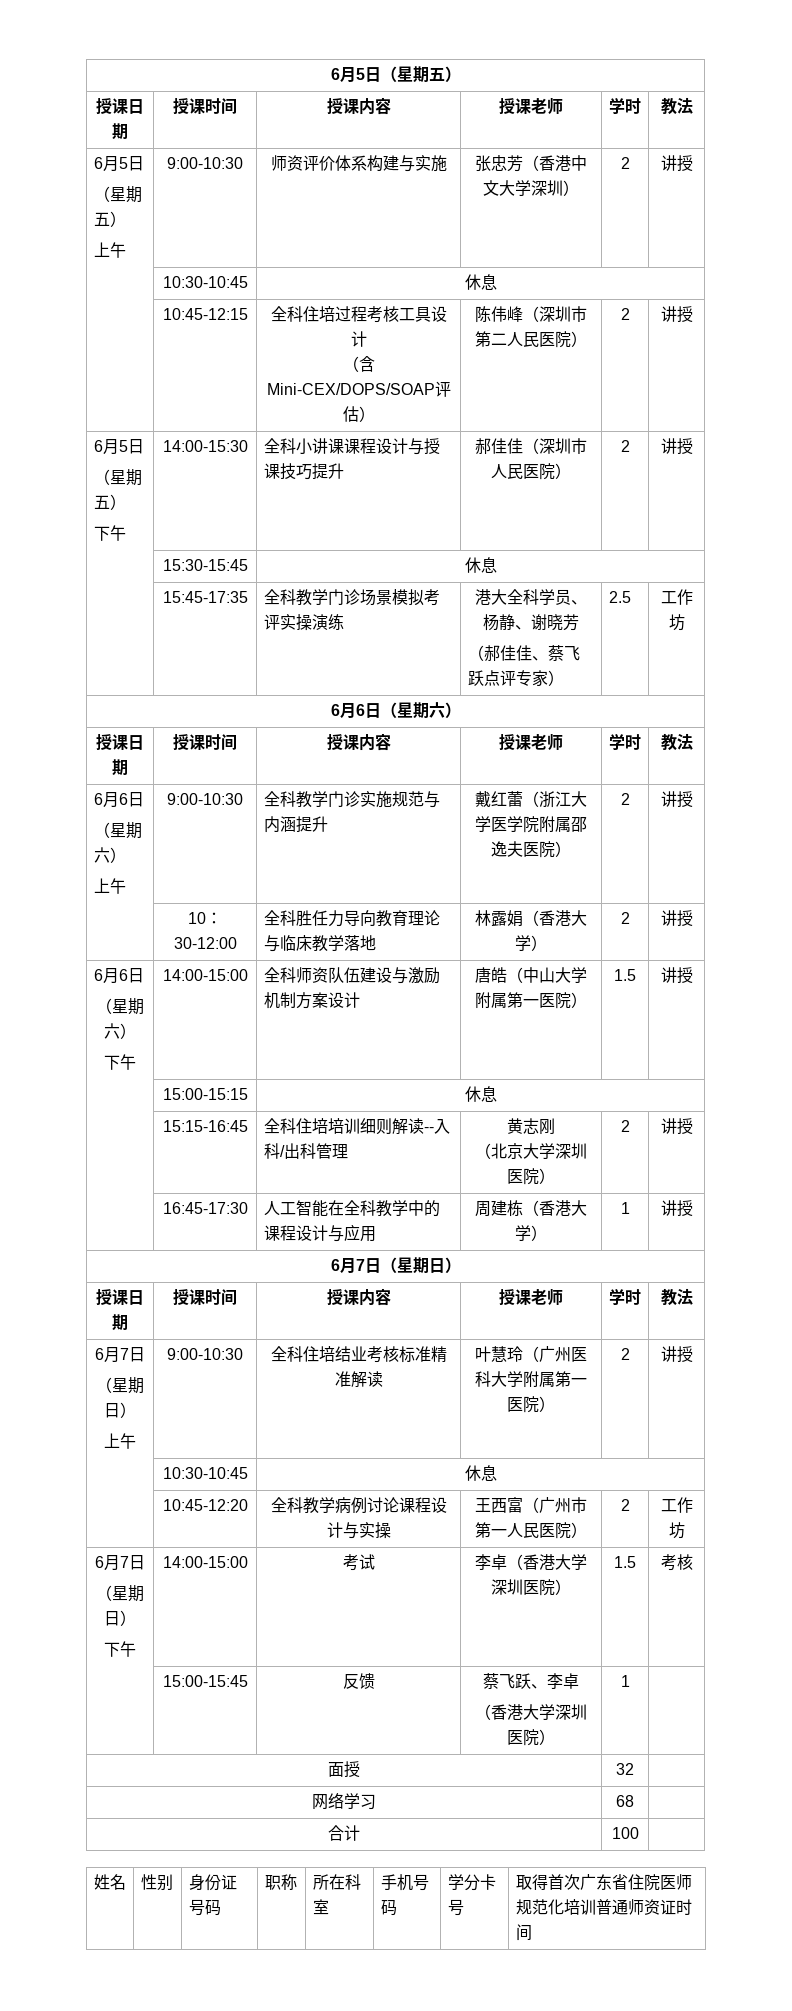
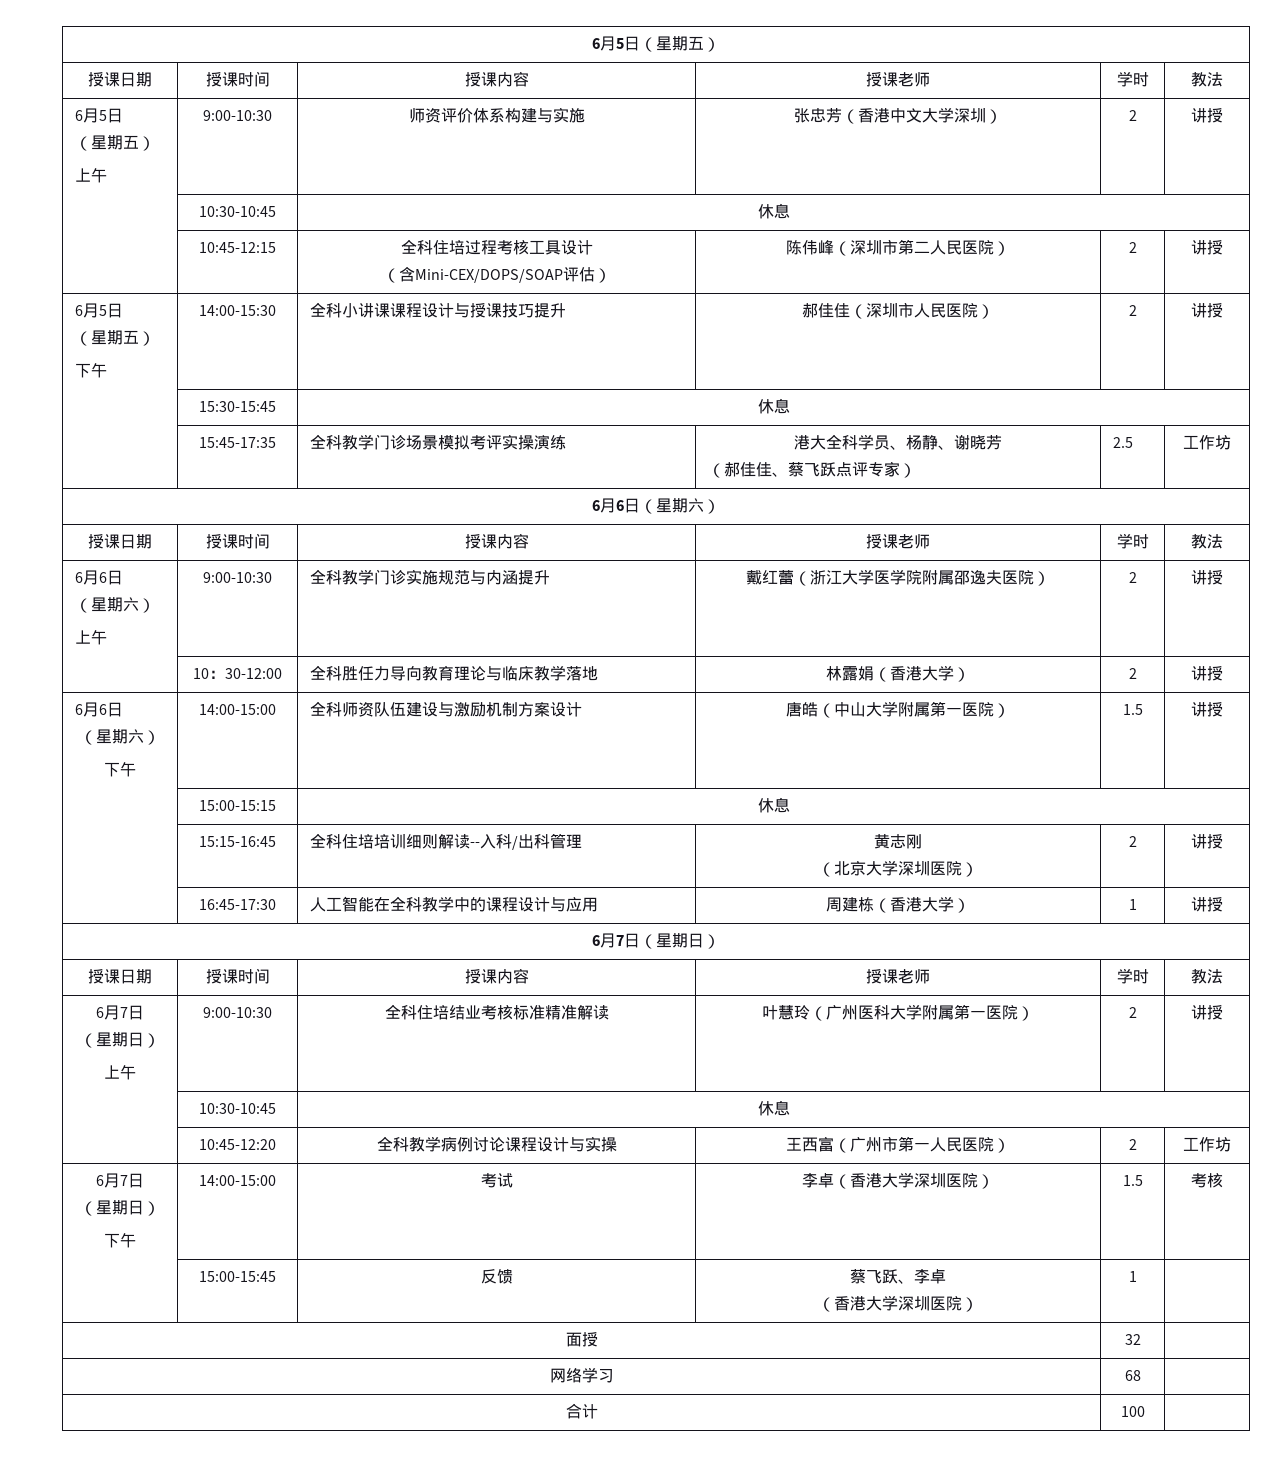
[93,1874,126,1890] [140,1874,173,1891] [188,1874,237,1891] [188,1899,221,1916] [264,1874,297,1890] [312,1874,361,1890] [312,1899,329,1915] [380,1874,429,1891] [380,1899,397,1916] [447,1874,496,1891] [447,1899,464,1916] [515,1874,692,1891] [515,1899,692,1915] [515,1924,532,1941] // 姓名 | 性别 | 身份证号码 | 职称 | 所在科室 | 手机号码 | 学分卡号 | 取得首次广东省住院医师规范化培训普通师资证时间 -> (1145, 1411) none

